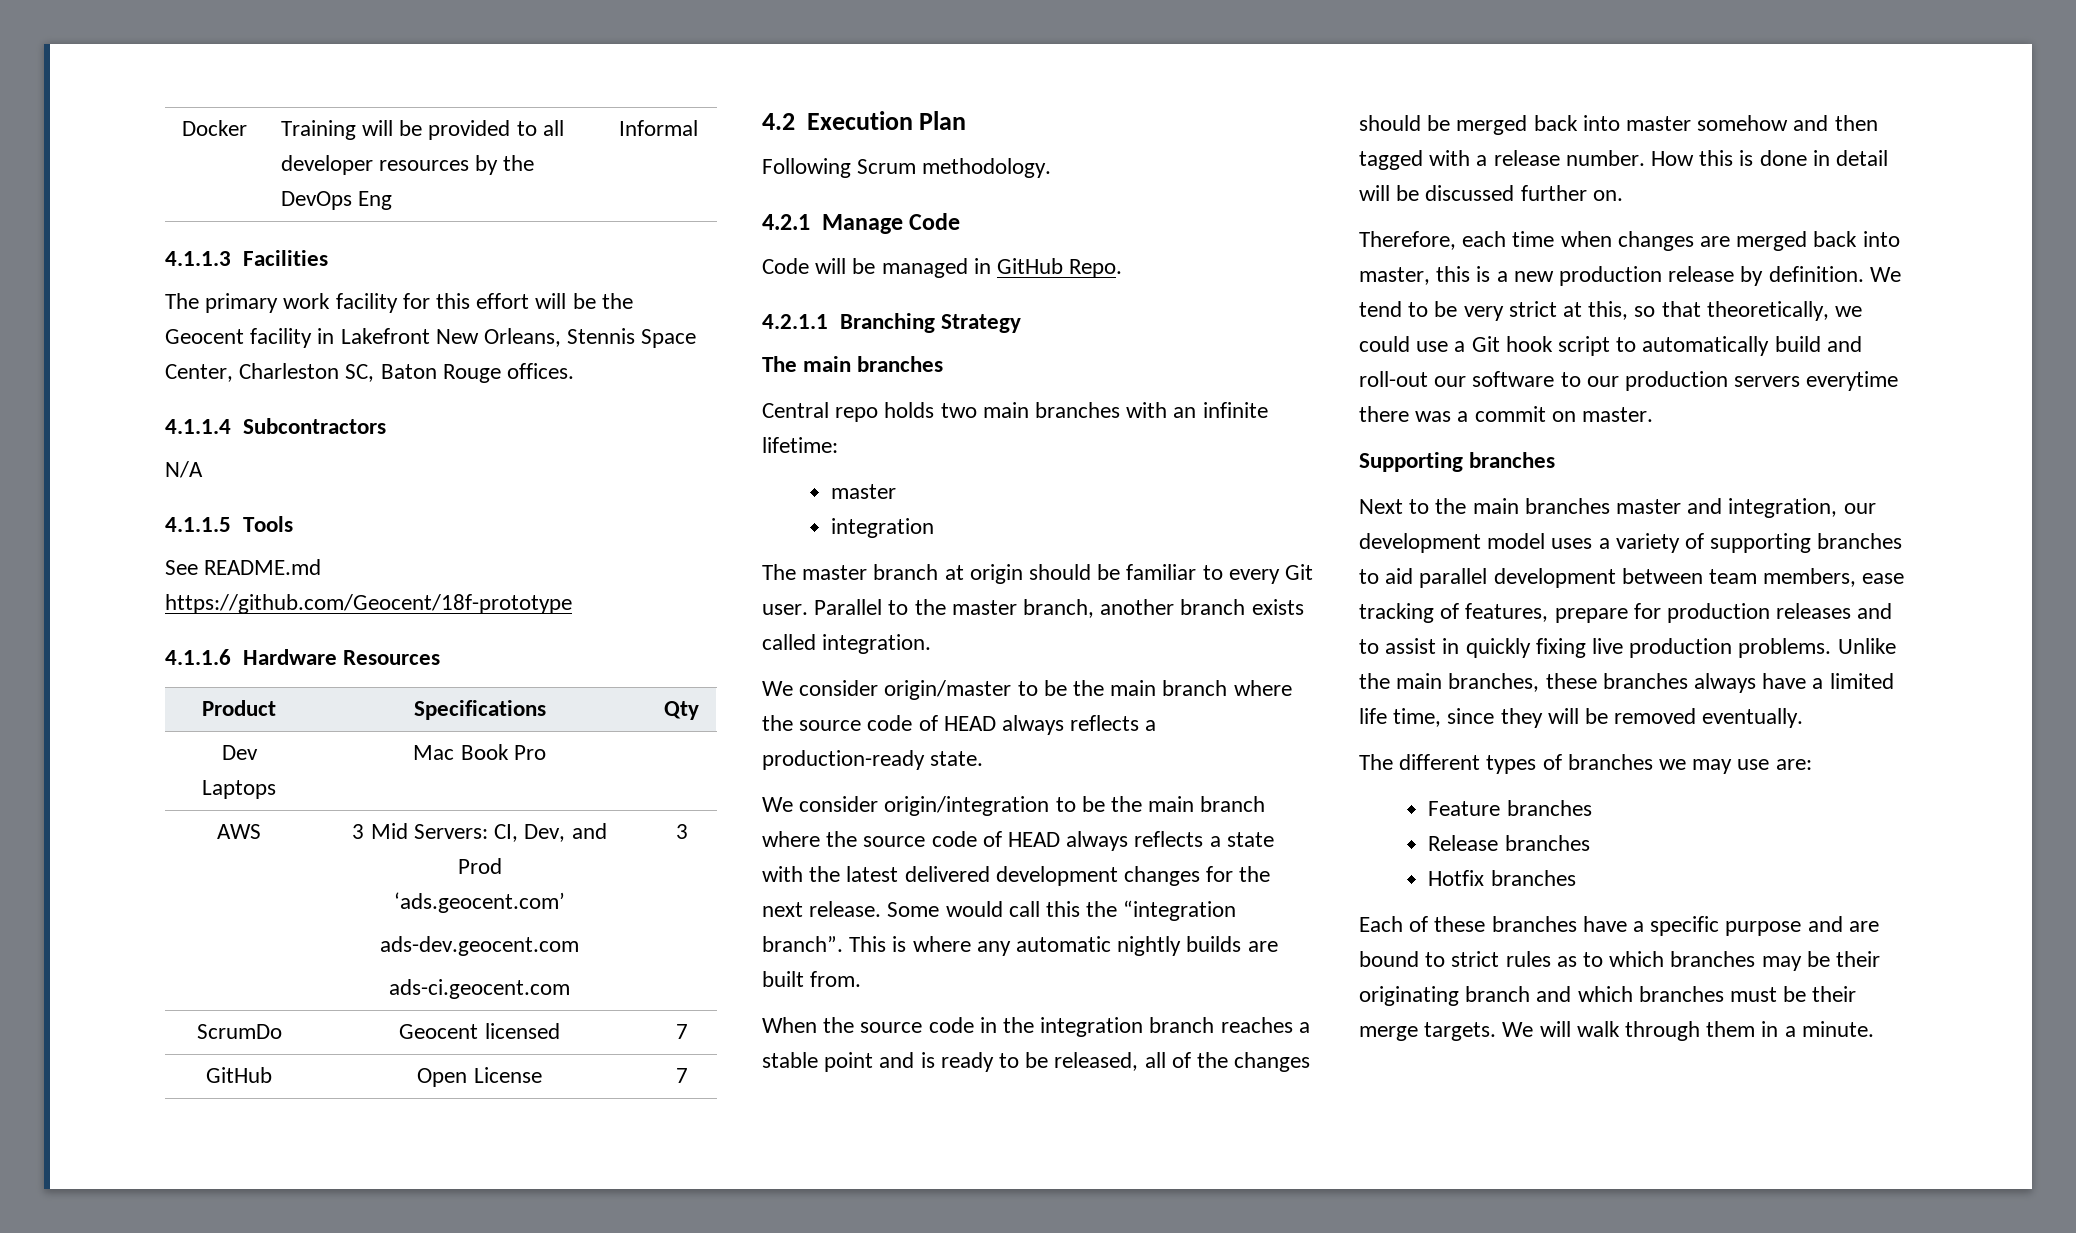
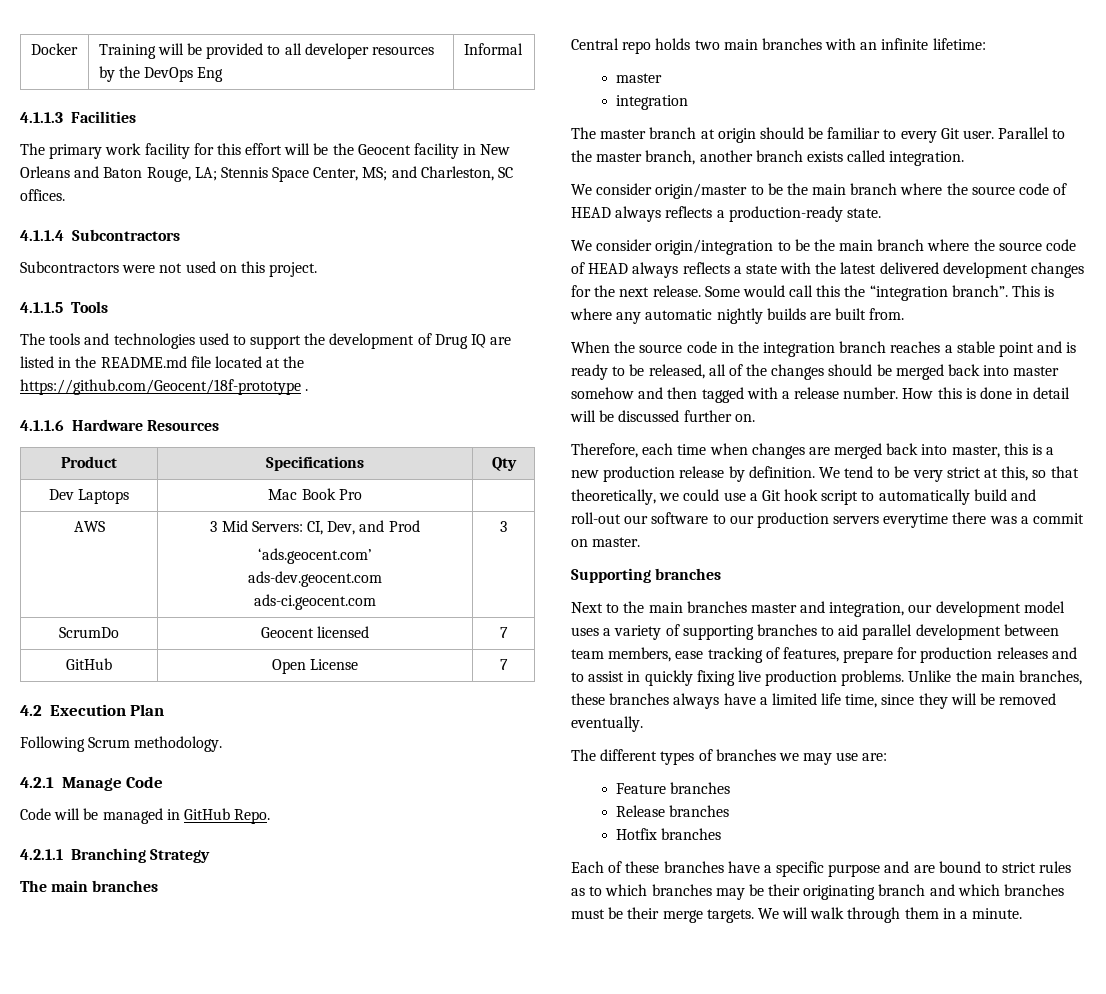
[340,328,697,348] [165,363,575,383] [165,418,386,434] [165,461,203,478] [165,516,293,532] [165,559,322,575] Lakefront New Orleans, Stennis Space Center, Charleston SC, Baton Rouge offices. // 4.1.1.4 Subcontractors // N/A // 4.1.1.5 Tools // See README.md -> [480,144,511,155] [20,166,514,182] [20,189,65,201] [20,229,180,241] [20,261,318,277] [20,301,108,313] [20,333,512,349] [20,356,305,368] New Orleans and Baton Rouge, LA; Stennis Space Center, MS; and Charleston, SC offices. // 4.1.1.4 Subcontractors // Subcontractors were not used on this project. // 4.1.1.5 Tools // The tools and technologies used to support the development of Drug IQ are listed in the README.md file located at the
(572, 604) none -> [305,389,309,391] .

